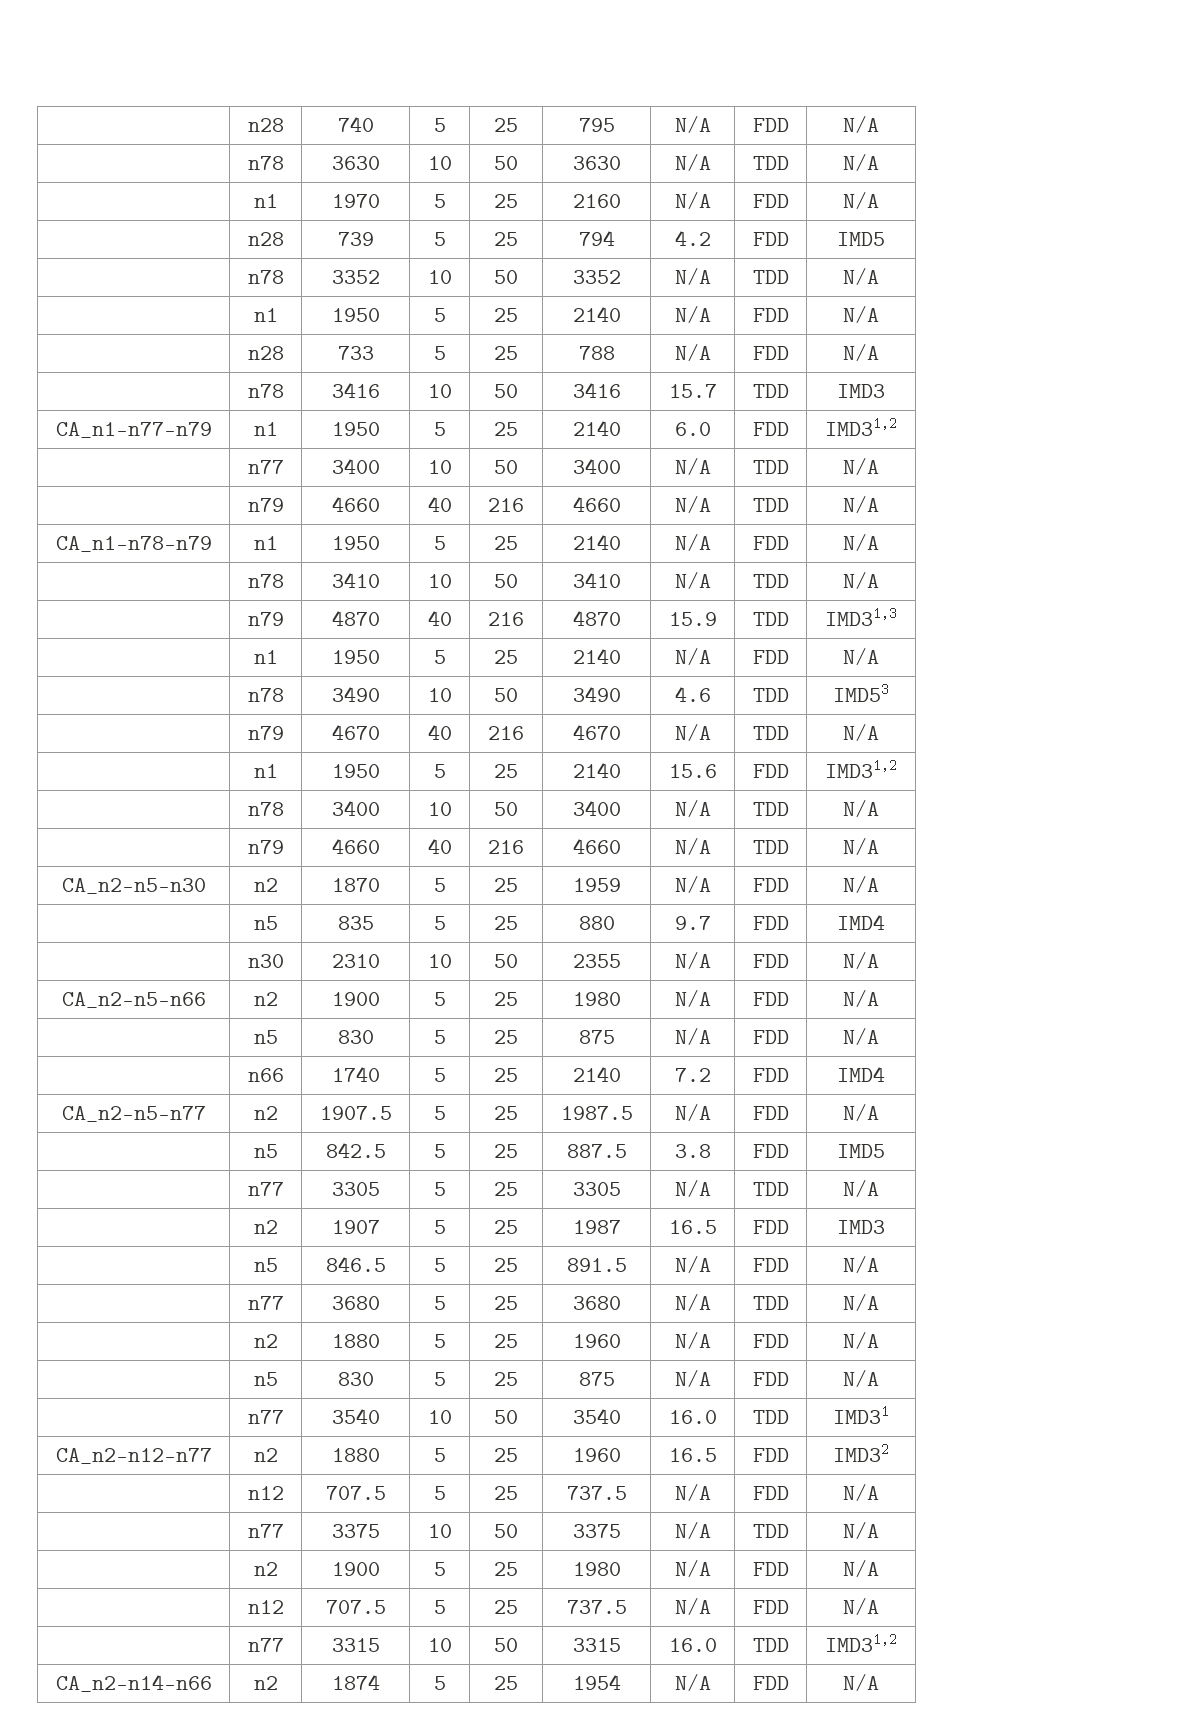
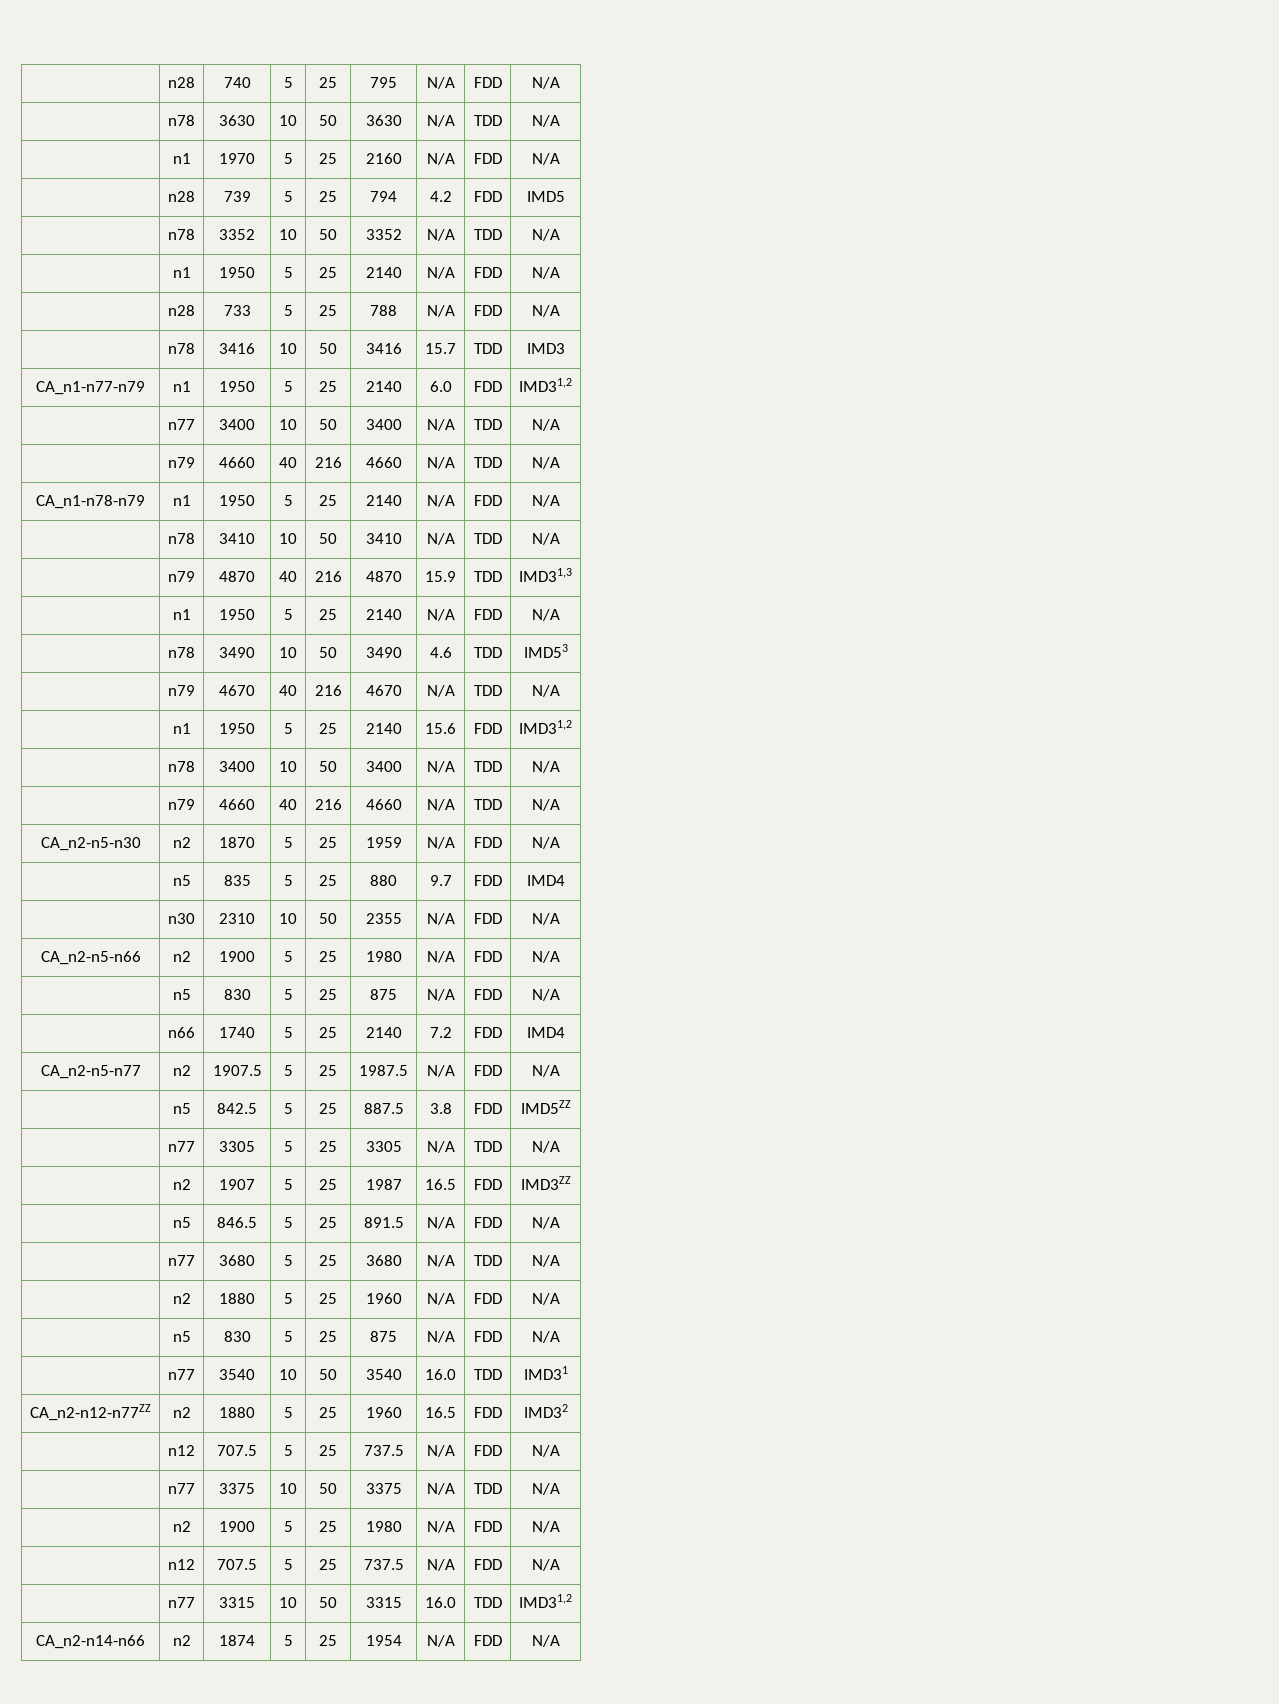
[837,1144,885,1158] IMD5 -> [520,1100,571,1114] IMD5ZZ
[837,1220,885,1234] IMD3 -> [520,1176,571,1190] IMD3ZZ
[55,1448,212,1464] CA_n2-n12-n77 -> [30,1404,151,1421] CA_n2-n12-n77ZZ

